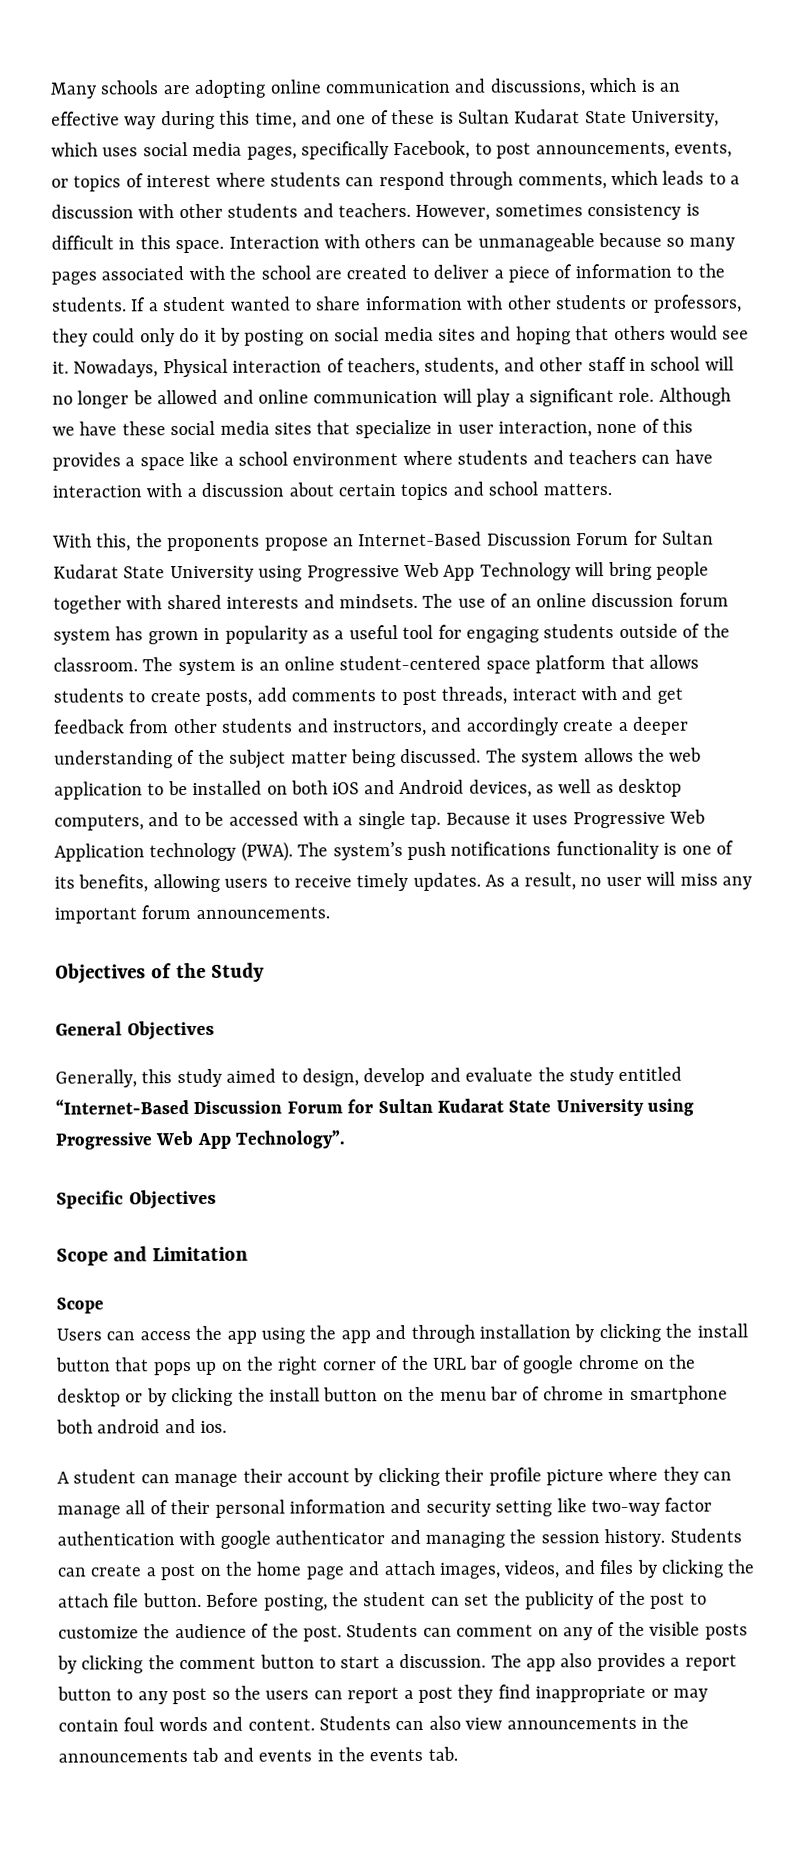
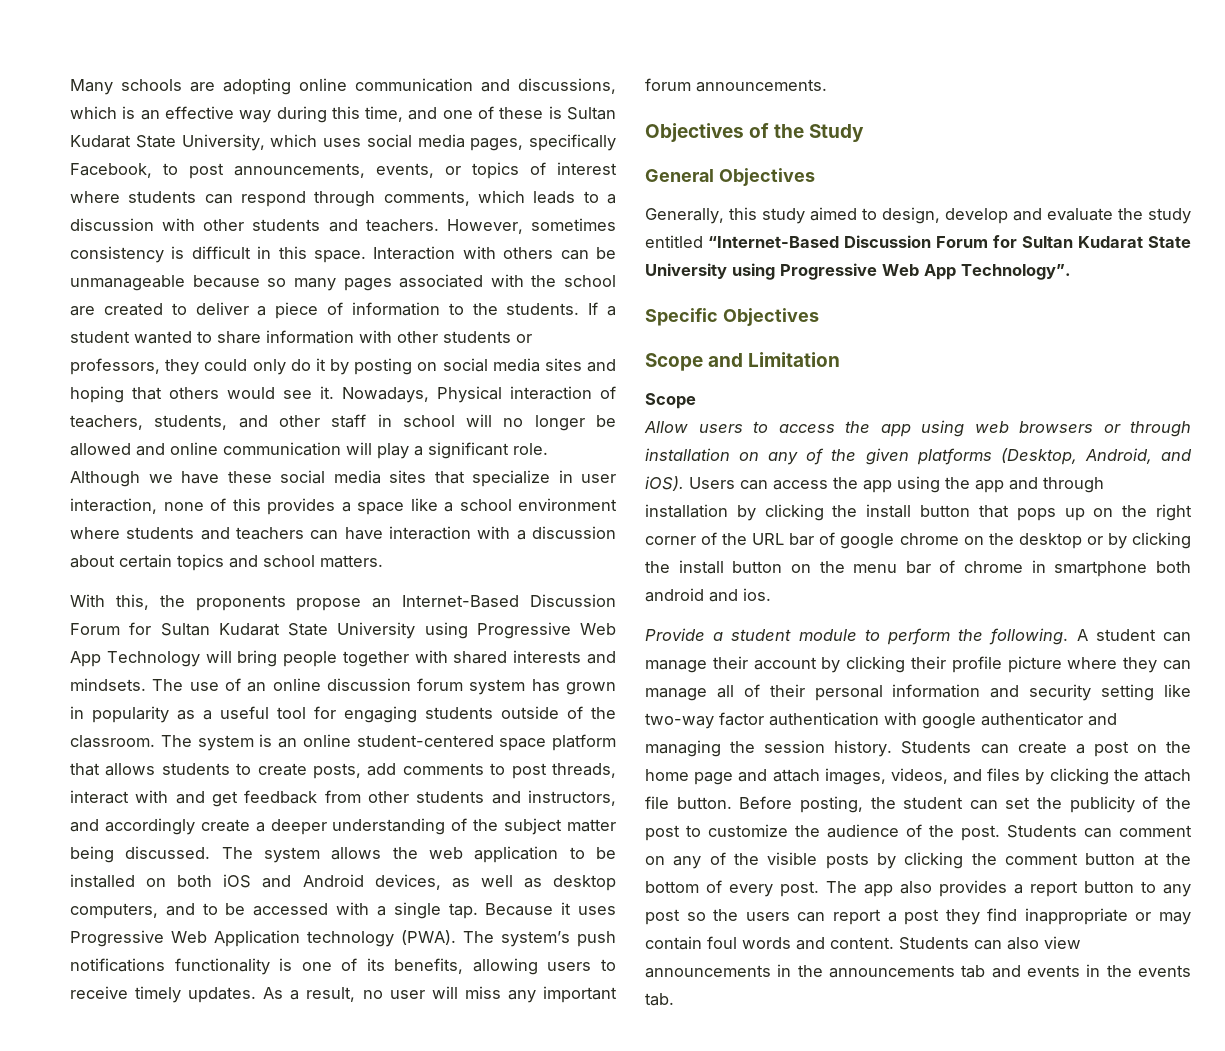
(104, 1305) none -> [644,420,1191,437] [645,448,1192,465] [645,476,684,491] Allow users to access the app using web browsers or through installation on any of the given platforms (Desktop, Android, and iOS).
(228, 1426) none -> [645,628,1069,645] Provide a student module to perform the following.
[319,1653,487,1669] to start a discussion. -> [1143,853,1191,866] [645,880,819,897] at the bottom of every post.

